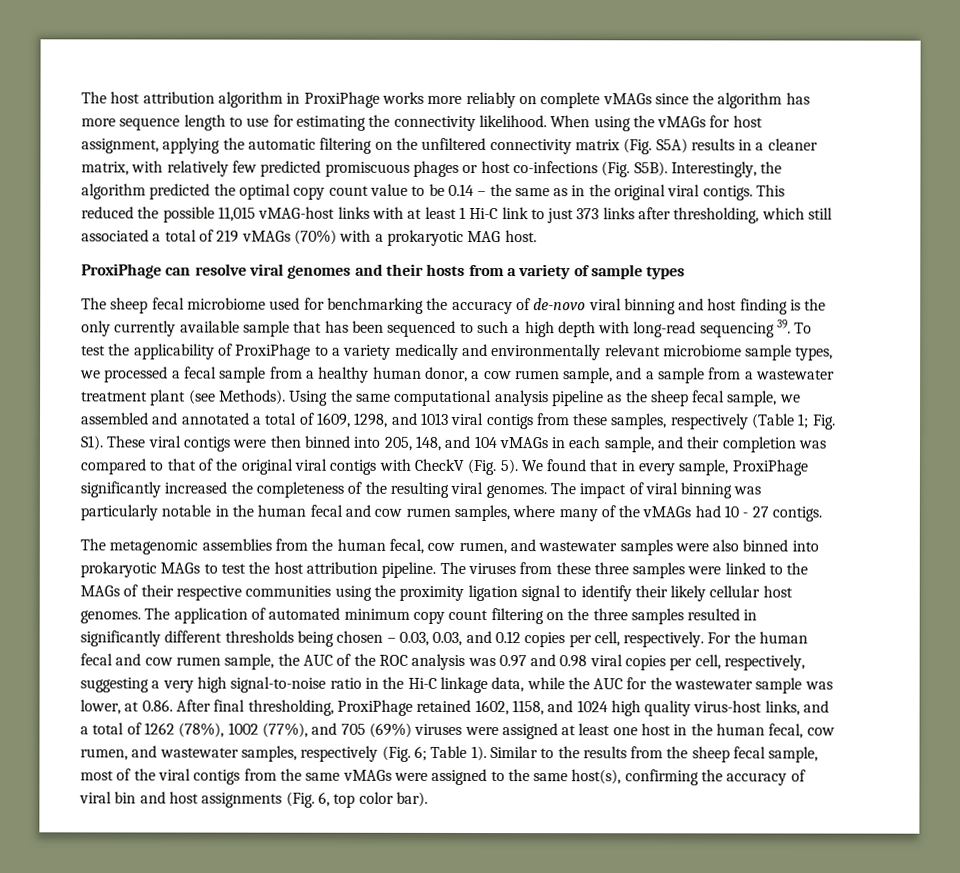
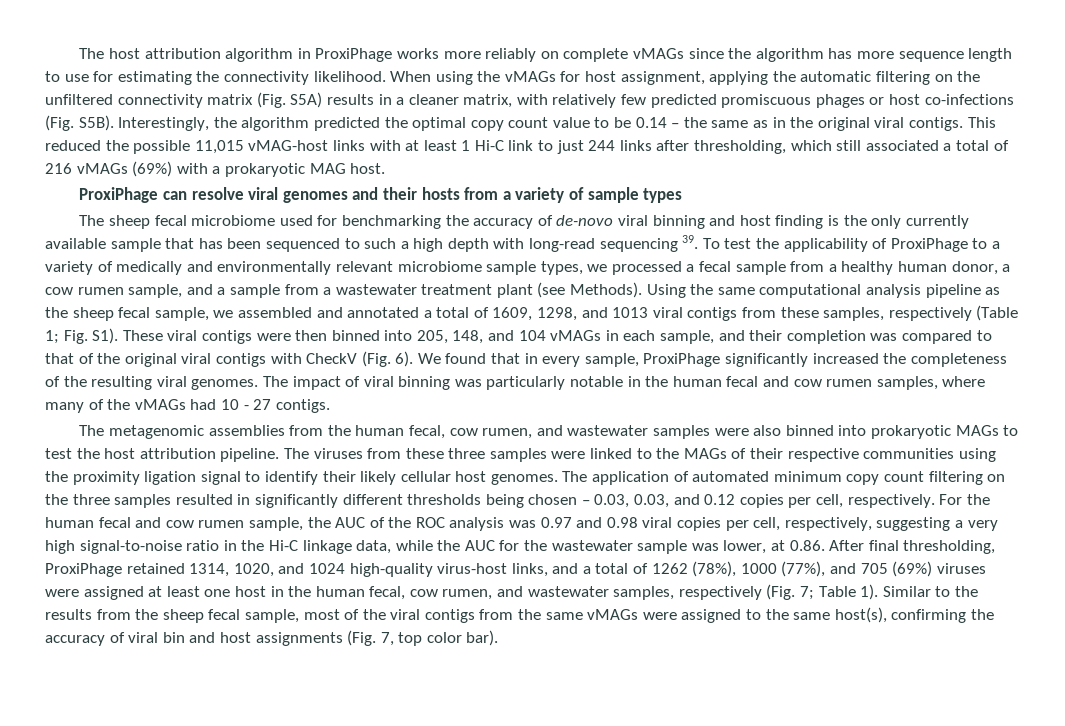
[576,208,600,220] 373 -> [588,140,616,151] 244
[216,229,337,245] 219 vMAGs (70%) -> [45,161,173,177] 216 vMAGs (69%)
(392, 352) none -> [97,261,113,272] of
[499,459,518,475] 5). -> [395,351,414,367] 6).
[474,699,692,717] 1602, 1158, and 1024 high quality -> [189,563,433,577] 1314, 1020, and 1024 high-quality
[227,722,259,735] 1002 -> [740,563,777,574] 1000
[413,745,427,761] 6; -> [800,586,815,600] 7;
[317,791,330,807] 6, -> [380,632,394,646] 7,

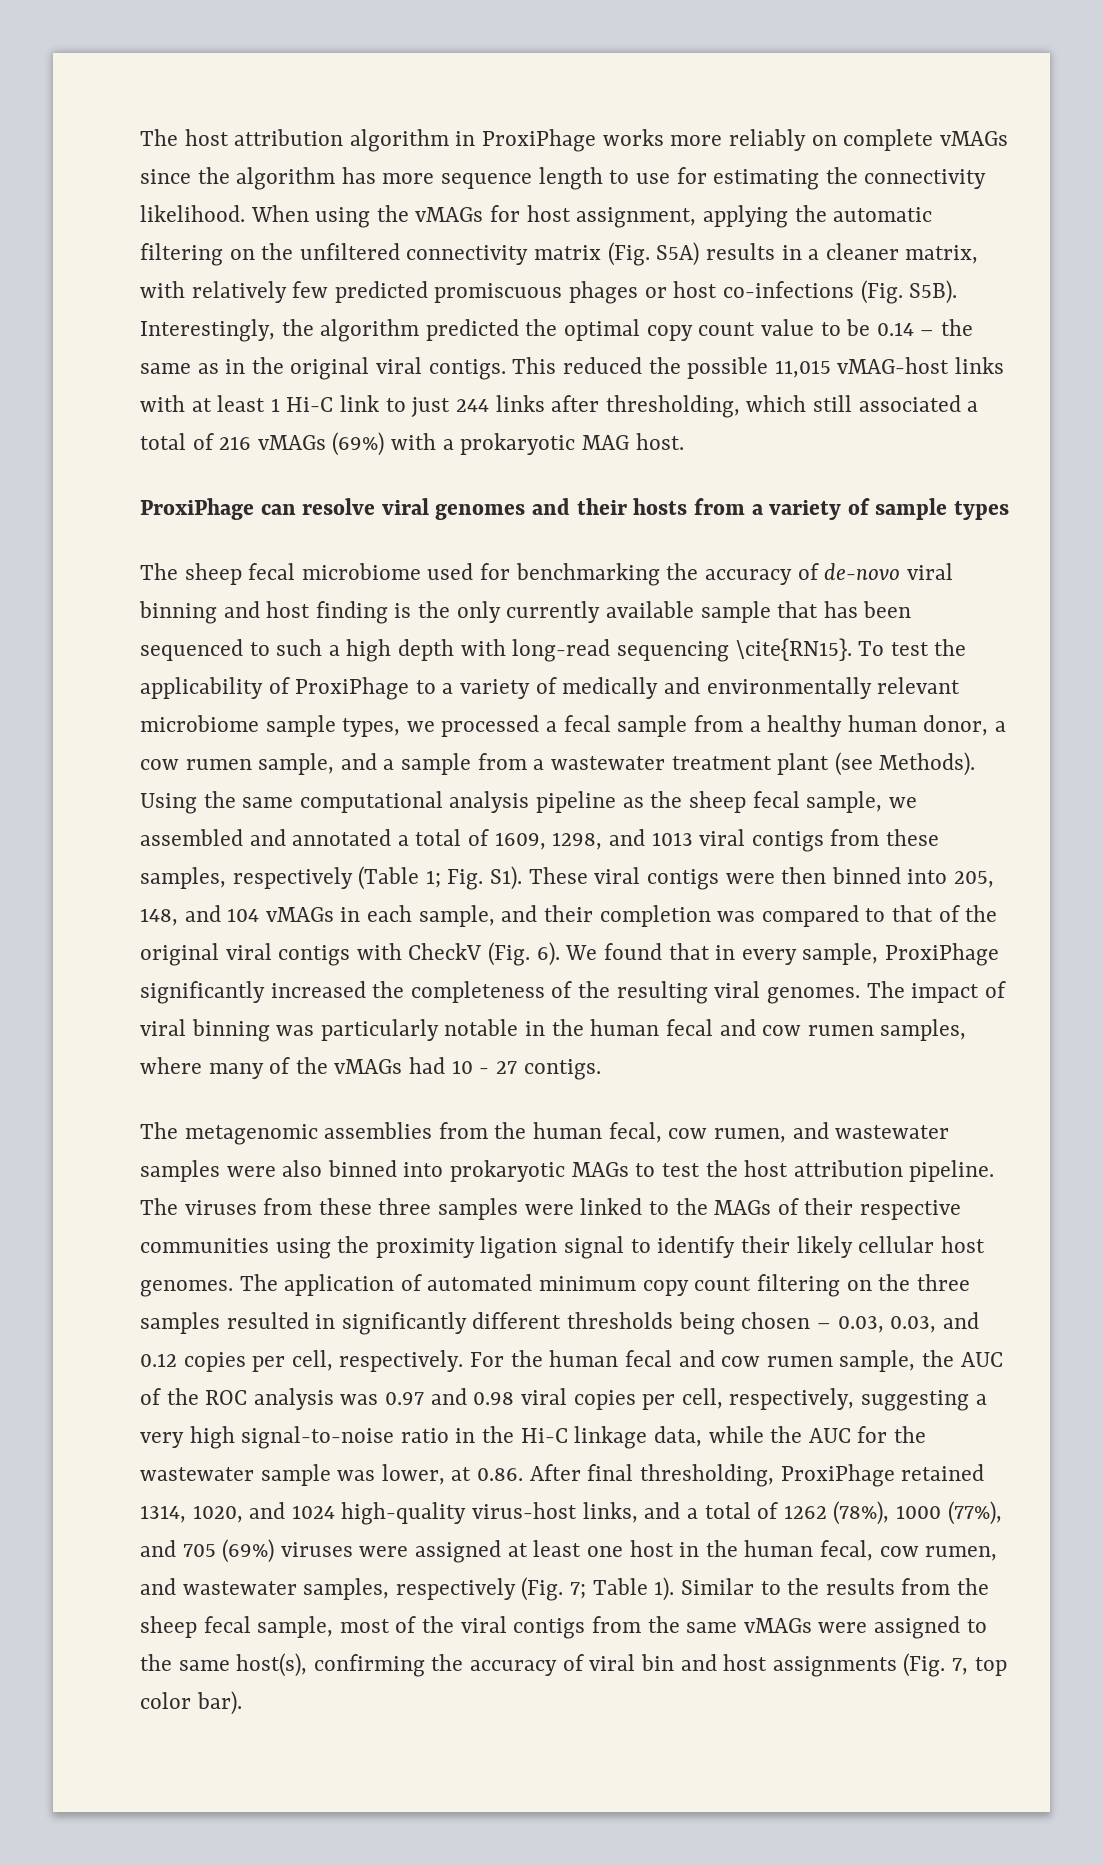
[682,235,699,249] 39. -> [735,638,852,661] \cite{RN15}.

